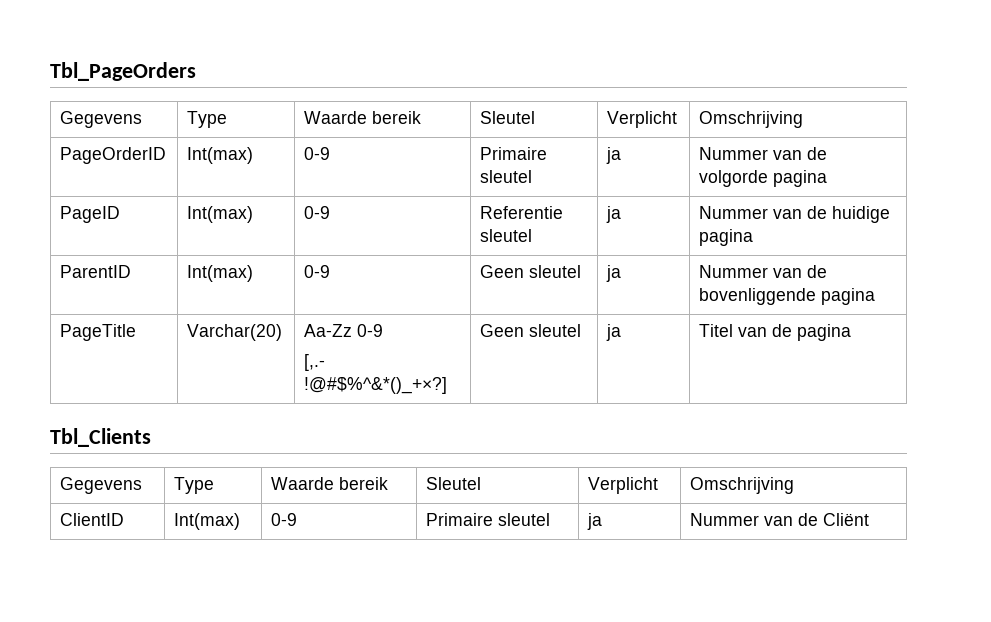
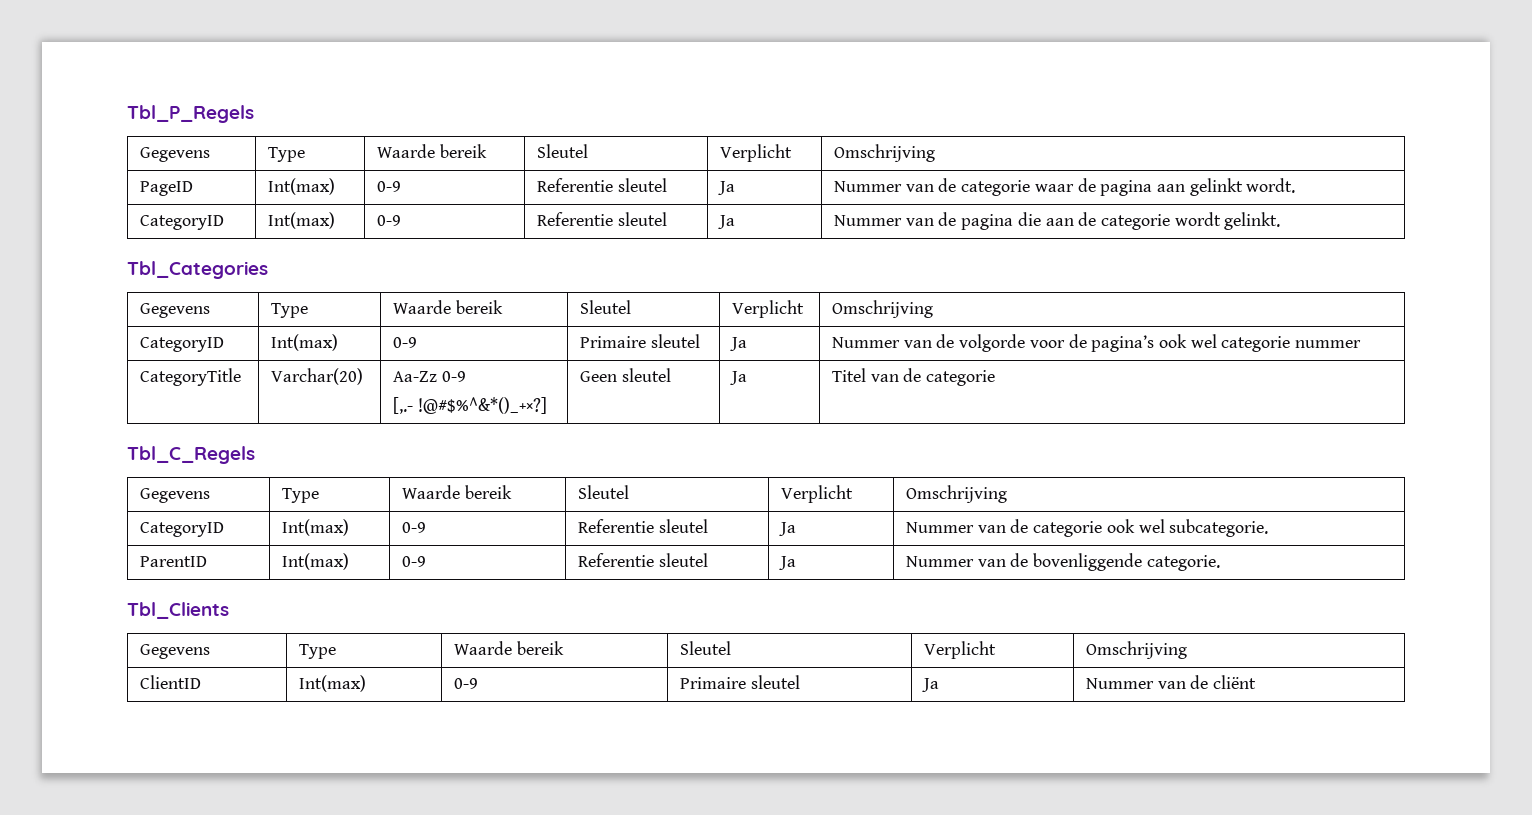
[50,62,196,81] [60,111,143,128] [187,111,228,128] [304,111,422,124] [480,111,536,124] [607,111,678,128] [699,111,804,128] [60,147,167,164] [187,147,254,164] [304,147,331,160] [480,147,548,160] [480,170,533,183] [606,147,622,164] [699,147,828,160] [699,170,828,187] Tbl_PageOrders // Gegevens | Type | Waarde bereik | Sleutel | Verplicht | Omschrijving // PageOrderID | Int(max) | 0-9 | Primaire sleutel | ja | Nummer van de volgorde pagina -> [127,105,254,123] [139,147,210,162] [267,147,305,162] [376,144,487,158] [536,144,588,158] [719,144,792,162] [833,144,935,162] Tbl_P_Regels // Gegevens | Type | Waarde bereik | Sleutel | Verplicht | Omschrijving
[606,206,622,223] [699,206,891,223] [699,229,754,246] [60,265,132,278] [187,265,254,282] [304,265,331,278] [480,265,582,278] [606,265,622,282] [699,265,828,278] [699,288,876,305] [60,324,137,341] ja | Nummer van de huidige pagina // ParentID | Int(max) | 0-9 | Geen sleutel | ja | Nummer van de bovenliggende pagina // PageTitle -> [717,181,735,195] [833,178,1296,196] [139,215,224,230] [267,212,335,229] [376,215,401,226] [536,212,667,226] [717,215,735,229] [833,212,1281,230] [127,261,268,279] [139,303,210,318] [270,303,308,318] [392,300,503,314] [579,300,631,314] [731,300,804,318] [831,300,933,318] [139,337,224,352] [270,334,338,351] [392,337,417,348] [579,334,700,348] [729,337,747,351] [831,334,1362,352] [139,368,241,386] Ja | Nummer van de categorie waar de pagina aan gelinkt wordt. // CategoryID | Int(max) | 0-9 | Referentie sleutel | Ja | Nummer van de pagina die aan de categorie wordt gelinkt. // Tbl_Categories // Gegevens | Type | Waarde bereik | Sleutel | Verplicht | Omschrijving // CategoryID | Int(max) | 0-9 | Primaire sleutel | Ja | Nummer van de volgorde voor de pagina’s ook wel categorie nummer // CategoryTitle
[606,324,622,341] ja -> [729,371,747,385] Ja
[797,324,852,341] pagina -> [926,370,996,386] [127,446,255,464] [139,488,210,503] [281,488,319,503] [401,485,512,499] [577,485,629,499] [780,485,853,503] [905,485,1007,503] [139,522,224,537] [281,519,349,536] [401,522,426,533] [577,519,708,533] [778,522,796,536] [905,519,1269,537] [139,556,207,567] [281,553,349,570] [401,556,426,567] [577,553,708,567] [778,556,796,570] [905,553,1220,571] categorie // Tbl_C_Regels // Gegevens | Type | Waarde bereik | Sleutel | Verplicht | Omschrijving // CategoryID | Int(max) | 0-9 | Referentie sleutel | Ja | Nummer van de categorie ook wel subcategorie. // ParentID | Int(max) | 0-9 | Referentie sleutel | Ja | Nummer van de bovenliggende categorie.
[587,513,603,530] [690,513,870,526] ja | Nummer van de Cliënt -> [921,678,939,692] [1085,675,1257,689] Ja | Nummer van de cliënt

